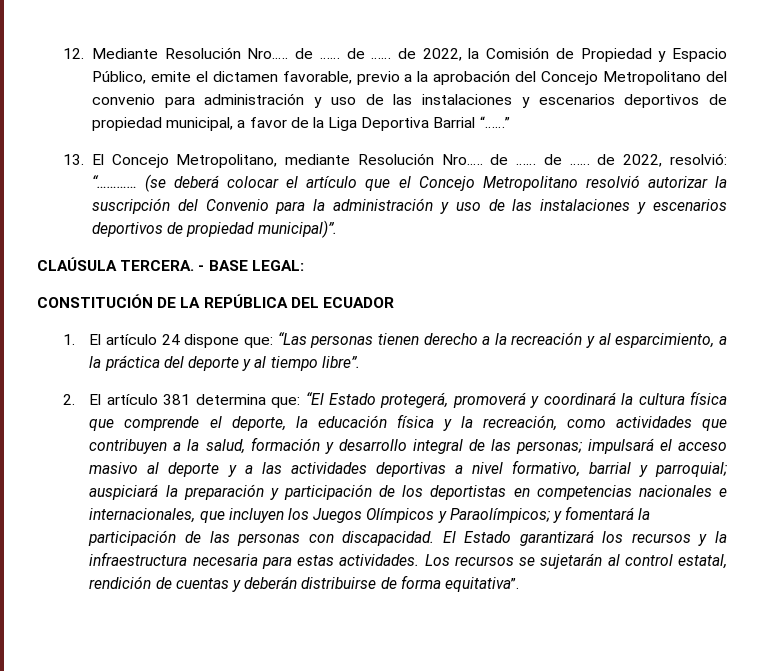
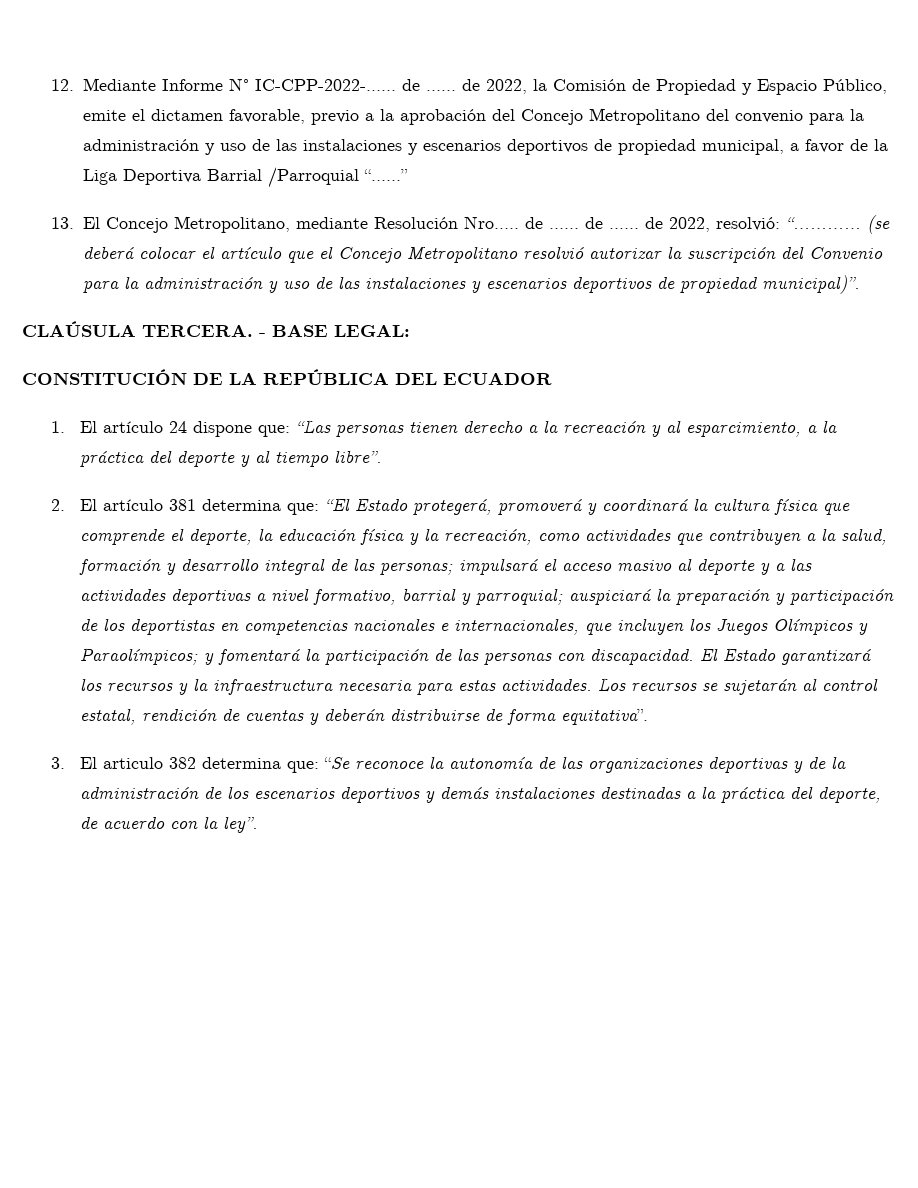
[164,47,340,59] Resolución Nro.…. de …… -> [161,78,396,91] Informe N° IC-CPP-2022-……
(195, 102) none -> [849,109,864,121] la
(476, 122) none -> [267,167,359,188] /Parroquial
(519, 584) none -> [51,756,847,773] [80,786,882,803] [80,816,259,833] // 3. El articulo 382 determina que: “Se reconoce la autonomía de las organizaciones deportivas y de la administración de los escenarios deportivos y demás instalaciones destinadas a la práctica del deporte, de acuerdo con la ley”.

